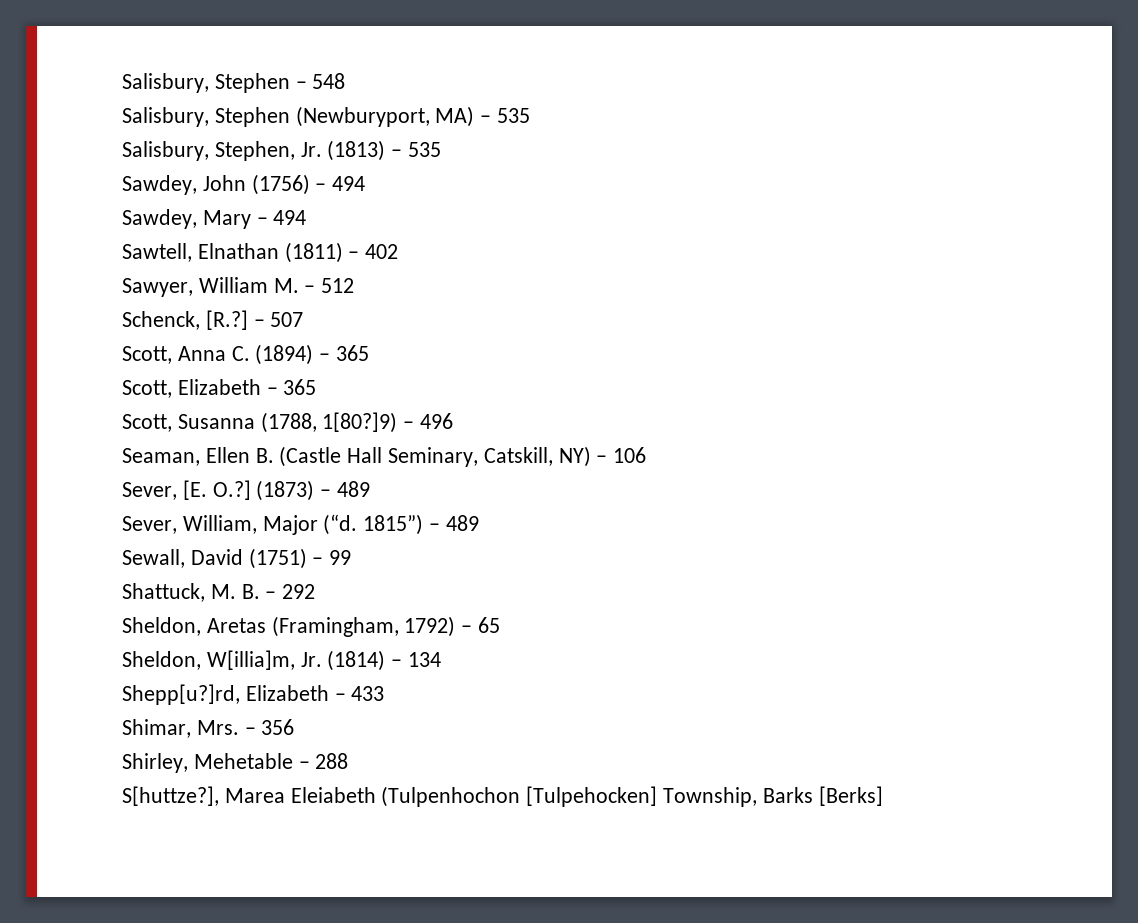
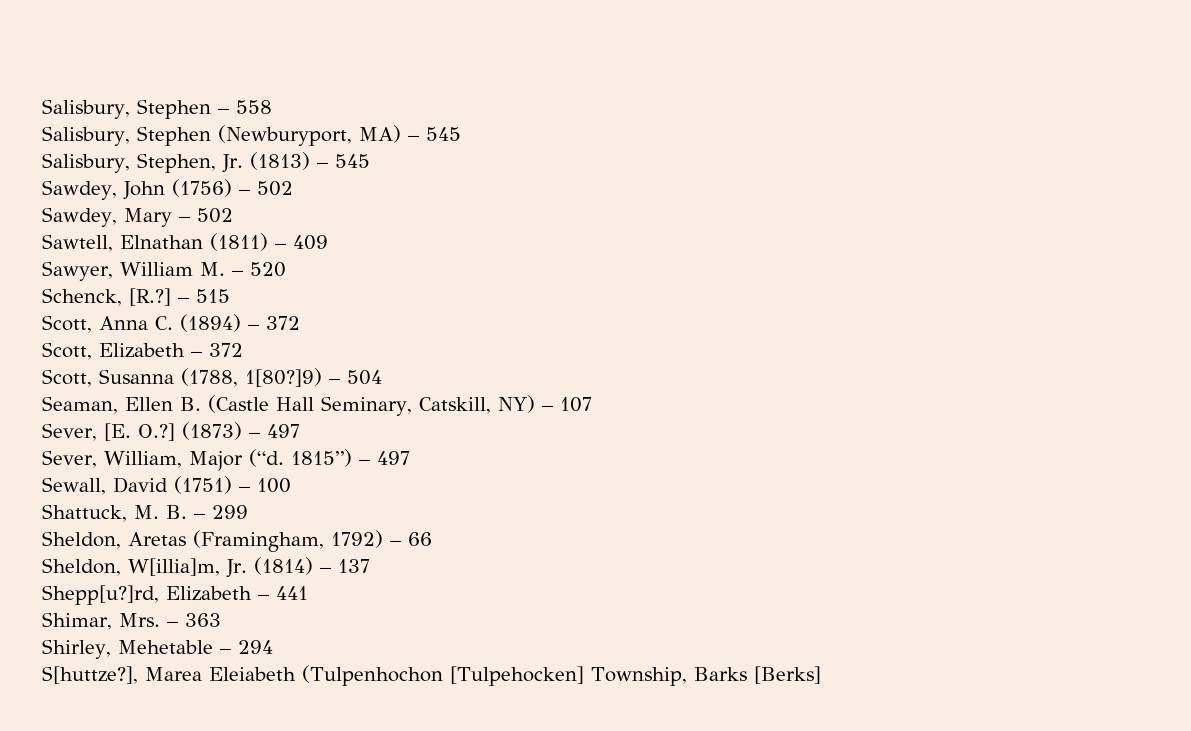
[312,73,346,89] 548 -> [235,100,272,114] 558
[497,108,531,123] 535 -> [425,127,461,141] 545
[408,142,442,157] 535 -> [334,154,370,168] 545
[332,176,366,191] 494 -> [256,181,293,196] 502
[273,210,307,225] 494 -> [196,208,233,223] 502
[365,244,399,259] 402 -> [293,235,328,250] 409
[321,278,355,293] 512 -> [249,262,286,277] 520
[270,312,304,327] 507 -> [196,289,230,303] 515
[336,345,370,361] 365 -> [266,316,300,330] 372
[283,379,317,395] 365 -> [209,343,243,357] 372
[420,413,454,429] 496 -> [347,370,382,385] 504
[613,447,647,463] 106 -> [559,397,592,412] 107
[337,481,371,497] 489 -> [266,424,300,438] 497
[445,515,479,531] 489 -> [376,451,410,465] 497
[329,550,352,565] 99 -> [257,478,291,493] 100
[282,584,316,599] 292 -> [212,505,248,519] 299
[478,617,501,633] 65 -> [408,532,432,546] 66
[408,652,442,667] 134 -> [337,559,370,573] 137
[351,686,385,701] 433 -> [276,586,308,600] 441
[261,719,295,735] 356 -> [184,613,221,627] 363
[315,753,349,769] 288 -> [237,640,273,654] 294

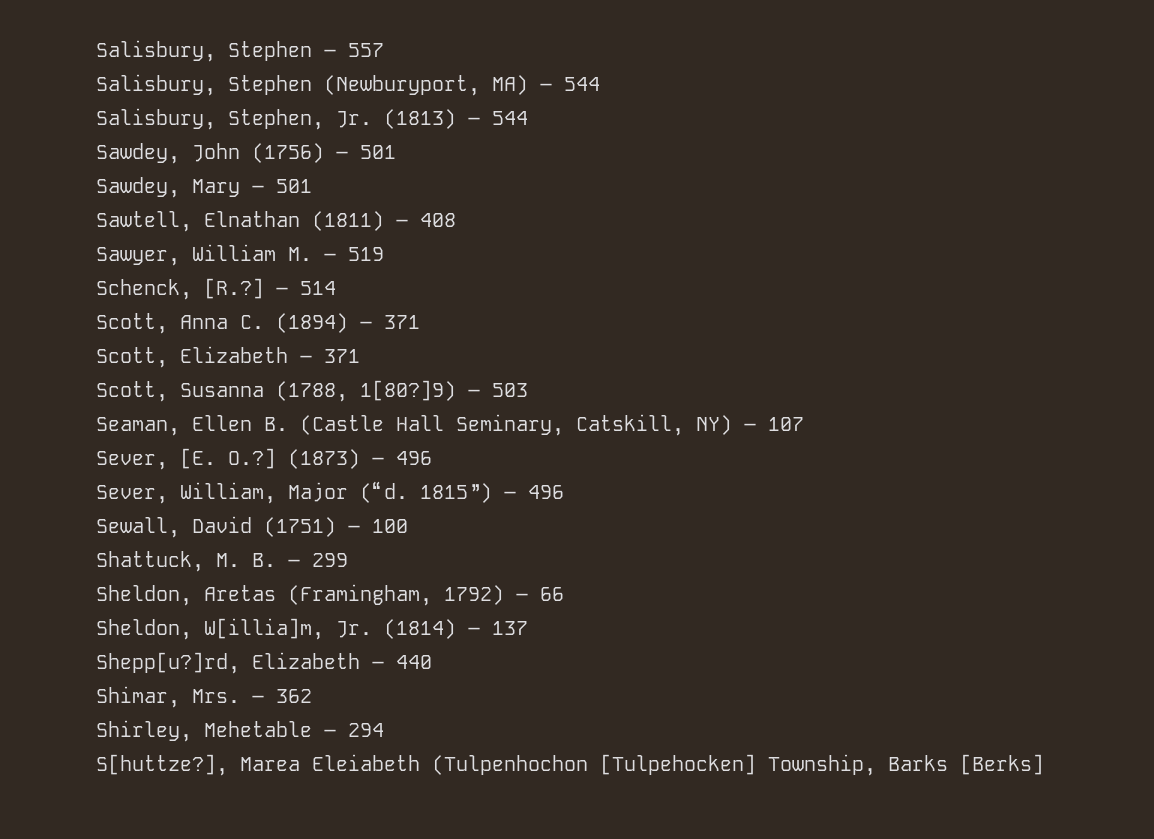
[235,100,272,114] 558 -> [348,43,384,57] 557
[425,127,461,141] 545 -> [564,77,600,91] 544
[334,154,370,168] 545 -> [492,111,528,125] 544
[256,181,293,196] 502 -> [360,145,396,159] 501
[196,208,233,223] 502 -> [276,179,312,193] 501
[293,235,328,250] 409 -> [420,213,456,227] 408
[249,262,286,277] 520 -> [348,247,384,261] 519
[196,289,230,303] 515 -> [300,281,336,295] 514
[266,316,300,330] 372 -> [384,315,420,329] 371
[209,343,243,357] 372 -> [324,349,360,363] 371
[347,370,382,385] 504 -> [492,383,528,397] 503
[266,424,300,438] 497 -> [396,451,432,465] 496
[376,451,410,465] 497 -> [528,485,564,499] 496
[276,586,308,600] 441 -> [396,655,432,669] 440
[184,613,221,627] 363 -> [276,689,312,703] 362

